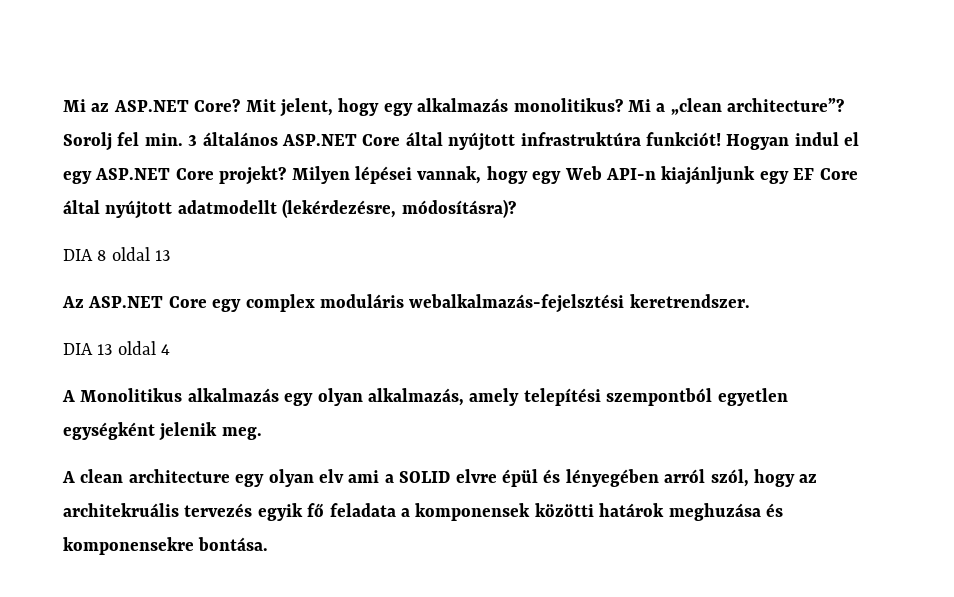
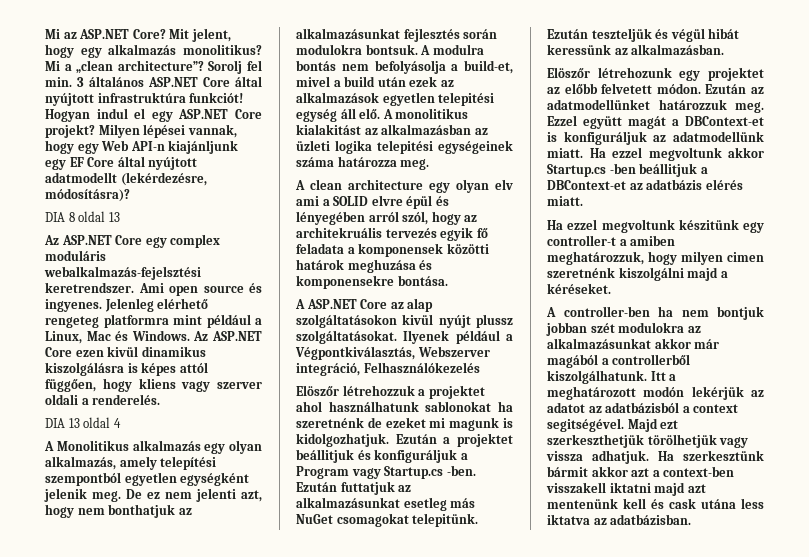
(750, 301) none -> [138,283,262,296] [45,298,209,312] [45,314,262,328] [45,330,262,344] [45,346,206,357] [45,362,208,376] [45,378,262,392] [45,394,161,405] Ami open source és ingyenes. Jelenleg elérhető rengeteg platformra mint például a Linux, Mac és Windows. Az ASP.NET Core ezen kivül dinamikus kiszolgálásra is képes attól függően, hogy kliens vagy szerver oldali a renderelés.
(262, 433) none -> [126,488,262,502] [45,504,192,518] [296,28,498,42] [296,44,484,55] [296,60,513,74] [296,76,454,87] [296,92,495,106] [296,108,469,122] [296,124,488,135] [296,140,513,154] [296,156,430,170] De ez nem jelenti azt, hogy nem bonthatjuk az alkalmazásunkat fejlesztés során modulokra bontsuk. A modulra bontás nem befolyásolja a build-et, mivel a build után ezek az alkalmazások egyetlen telepitési egység áll elő. A monolitikus kialakitást az alkalmazásban az üzleti logika telepitési egységeinek száma határozza meg.
(269, 544) none -> [295,298,434,312] [296,314,513,328] [296,330,513,344] [295,346,490,360] [296,362,480,376] [296,385,485,399] [296,401,513,412] [296,417,513,431] [296,433,513,447] [296,449,468,463] [296,465,476,479] [296,481,412,495] [296,497,476,511] [296,513,479,527] [547,28,740,42] [547,44,725,55] [547,67,764,81] [547,83,764,94] [547,99,764,113] [547,115,764,129] [547,131,764,145] [547,147,764,161] [547,163,708,177] [547,179,743,190] [547,196,583,206] [547,219,764,233] [547,235,676,246] [547,251,764,265] [547,267,728,281] [547,283,611,294] [546,306,764,320] [546,322,701,336] [547,338,720,349] [547,354,691,368] [547,370,677,384] [547,386,764,400] [547,402,739,413] [547,418,679,432] [547,434,749,448] [546,450,764,464] [547,466,735,477] [546,482,706,496] [547,498,764,509] [547,514,692,525] // A ASP.NET Core az alap szolgáltatásokon kivül nyújt plussz szolgáltatásokat. Ilyenek például a Végpontkiválasztás, Webszerver integráció, Felhasználókezelés // Elöszőr létrehozzuk a projektet ahol használhatunk sablonokat ha szeretnénk de ezeket mi magunk is kidolgozhatjuk. Ezután a projektet beállitjuk és konfiguráljuk a Program vagy Startup.cs -ben. Ezután futtatjuk az alkalmazásunkat esetleg más NuGet csomagokat telepitünk. Ezután teszteljük és végül hibát keressünk az alkalmazásban. // Elöszőr létrehozunk egy projektet az előbb felvetett módon. Ezután az adatmodellünket határozzuk meg. Ezzel együtt magát a DBContext-et is konfiguráljuk az adatmodellünk miatt. Ha ezzel megvoltunk akkor Startup.cs -ben beállitjuk a DBContext-et az adatbázis elérés miatt. // Ha ezzel megvoltunk készitünk egy controller-t a amiben meghatározzuk, hogy milyen cimen szeretnénk kiszolgálni majd a kéréseket. // A controller-ben ha nem bontjuk jobban szét modulokra az alkalmazásunkat akkor már magából a controllerből kiszolgálhatunk. Itt a meghatározott modón lekérjük az adatot az adatbázisból a context segitségével. Majd ezt szerkeszthetjük törölhetjük vagy vissza adhatjuk. Ha szerkesztünk bármit akkor azt a context-ben visszakell iktatni majd azt mentenünk kell és cask utána less iktatva az adatbázisban.

